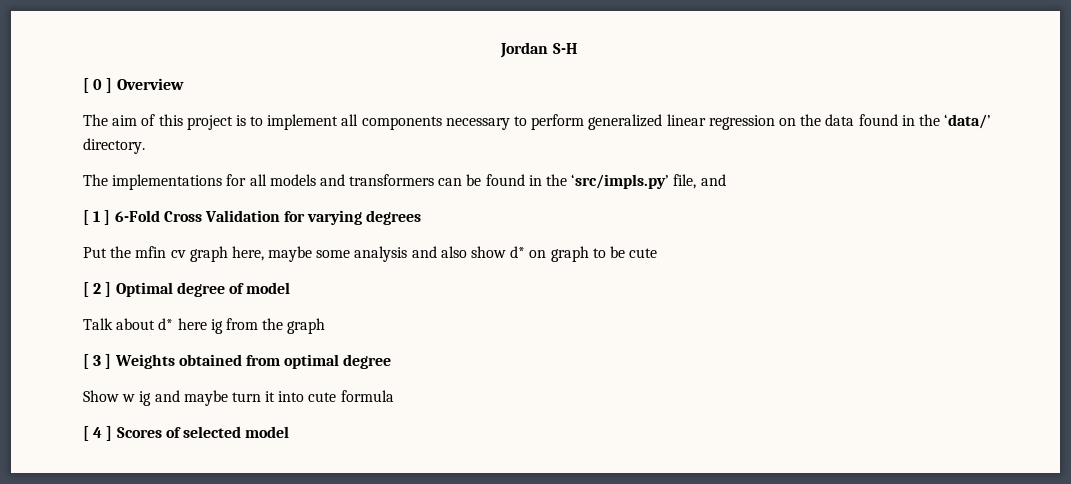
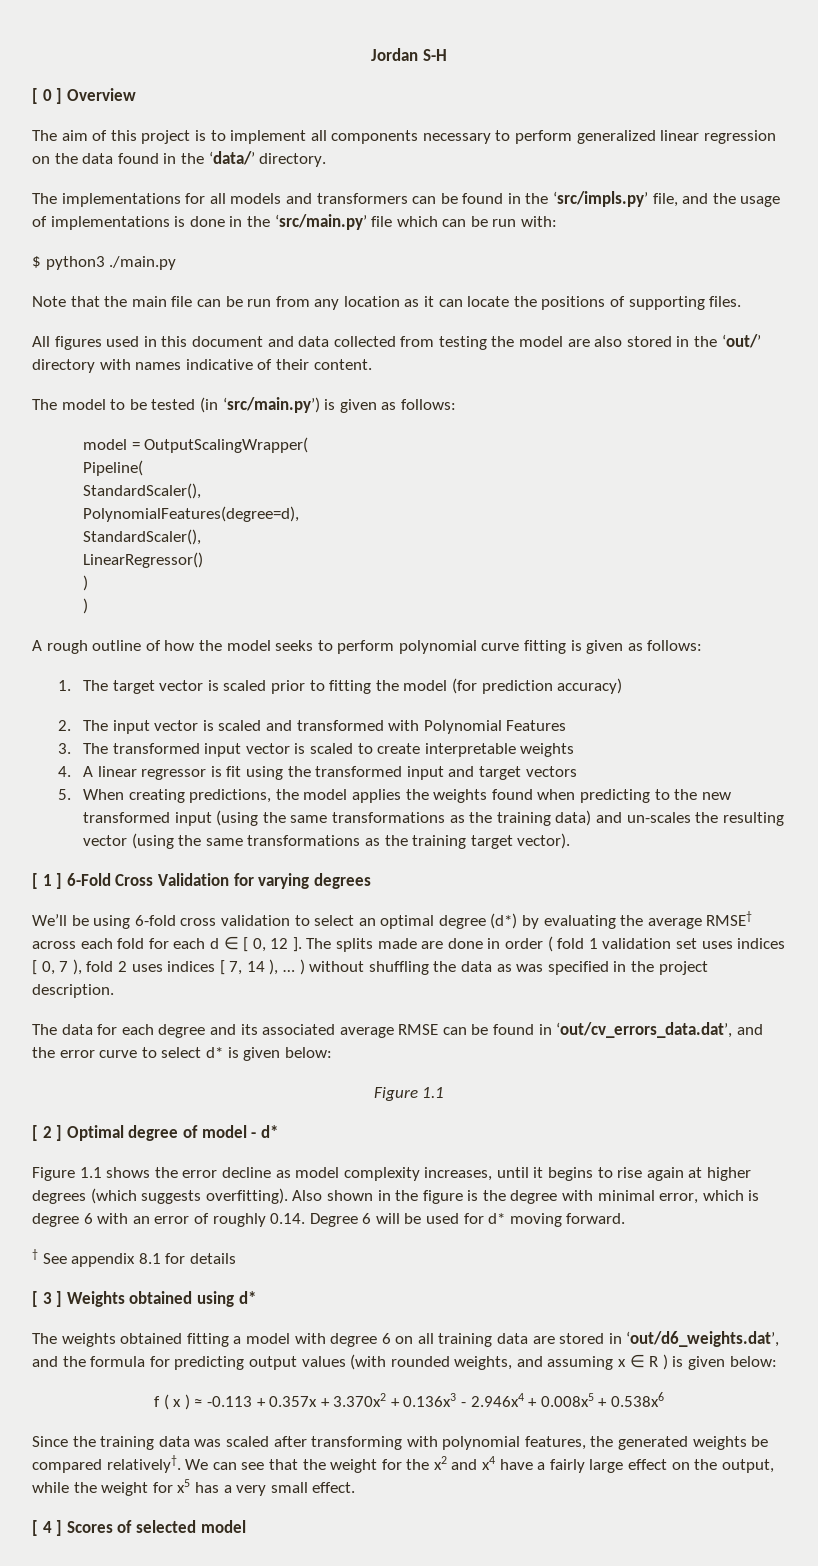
(726, 180) none -> [712,193,781,207] [32,214,558,230] [32,256,177,270] [32,296,742,310] [32,334,761,350] [32,359,372,373] [32,397,456,413] [83,437,309,453] [83,460,144,476] [83,483,202,499] [83,506,300,522] [83,529,202,545] [83,552,204,568] [83,575,89,591] [83,598,89,614] [32,640,703,654] [57,678,623,694] [57,720,567,734] [57,743,575,757] [57,766,577,780] [57,789,731,803] [83,810,784,826] [83,833,571,849] the usage of implementations is done in the ‘src/main.py’ file which can be run with: // $ python3 ./main.py // Note that the main file can be run from any location as it can locate the positions of supporting files. // All figures used in this document and data collected from testing the model are also stored in the ‘out/’ directory with names indicative of their content. // The model to be tested (in ‘src/main.py’) is given as follows: // model = OutputScalingWrapper( // Pipeline( // StandardScaler(), // PolynomialFeatures(degree=d), // StandardScaler(), // LinearRegressor() // ) // ) // A rough outline of how the model seeks to perform polynomial curve fitting is given as follows: // 1. The target vector is scaled prior to fitting the model (for prediction accuracy) // 2. The input vector is scaled and transformed with Polynomial Features // 3. The transformed input vector is scaled to create interpretable weights // 4. A linear regressor is fit using the transformed input and target vectors // 5. When creating predictions, the model applies the weights found when predicting to the new transformed input (using the same transformations as the training data) and un-scales the resulting vector (using the same transformations as the training target vector).
[83,246,658,262] Put the mfin cv graph here, maybe some analysis and also show d* on graph to be cute -> [32,911,753,929] [32,936,786,952] [32,959,708,975] [32,984,114,998] [32,1022,763,1038] [32,1047,332,1061] [373,1087,445,1101] We’ll be using 6-fold cross validation to select an optimal degree (d*) by evaluating the average RMSE† across each fold for each d ∈ [ 0, 12 ]. The splits made are done in order ( fold 1 validation set uses indices [ 0, 7 ), fold 2 uses indices [ 7, 14 ), … ) without shuffling the data as was specified in the project description. // The data for each degree and its associated average RMSE can be found in ‘out/cv_errors_data.dat’, and the error curve to select d* is given below: // Figure 1.1
[83,318,326,334] // Talk about d* here ig from the graph -> [251,1125,278,1138] [32,1167,752,1181] [32,1188,760,1204] [32,1213,626,1227] [32,1249,236,1267] - d* // Figure 1.1 shows the error decline as model complexity increases, until it begins to rise again at higher degrees (which suggests overfitting). Also shown in the figure is the degree with minimal error, which is degree 6 with an error of roughly 0.14. Degree 6 will be used for d* moving forward. // † See appendix 8.1 for details
[245,354,392,369] [83,390,394,406] from optimal degree // Show w ig and maybe turn it into cute formula -> [196,1291,256,1307] [32,1331,780,1347] [32,1354,777,1370] [153,1392,665,1410] [32,1436,769,1450] [32,1455,774,1473] [32,1479,356,1496] using d* // The weights obtained fitting a model with degree 6 on all training data are stored in ‘out/d6_weights.dat’, and the formula for predicting output values (with rounded weights, and assuming x ∈ R ) is given below: // f ( x ) ≈ -0.113 + 0.357x + 3.370x2 + 0.136x3 - 2.946x4 + 0.008x5 + 0.538x6 // Since the training data was scaled after transforming with polynomial features, the generated weights be compared relatively†. We can see that the weight for the x2 and x4 have a fairly large effect on the output, while the weight for x5 has a very small effect.

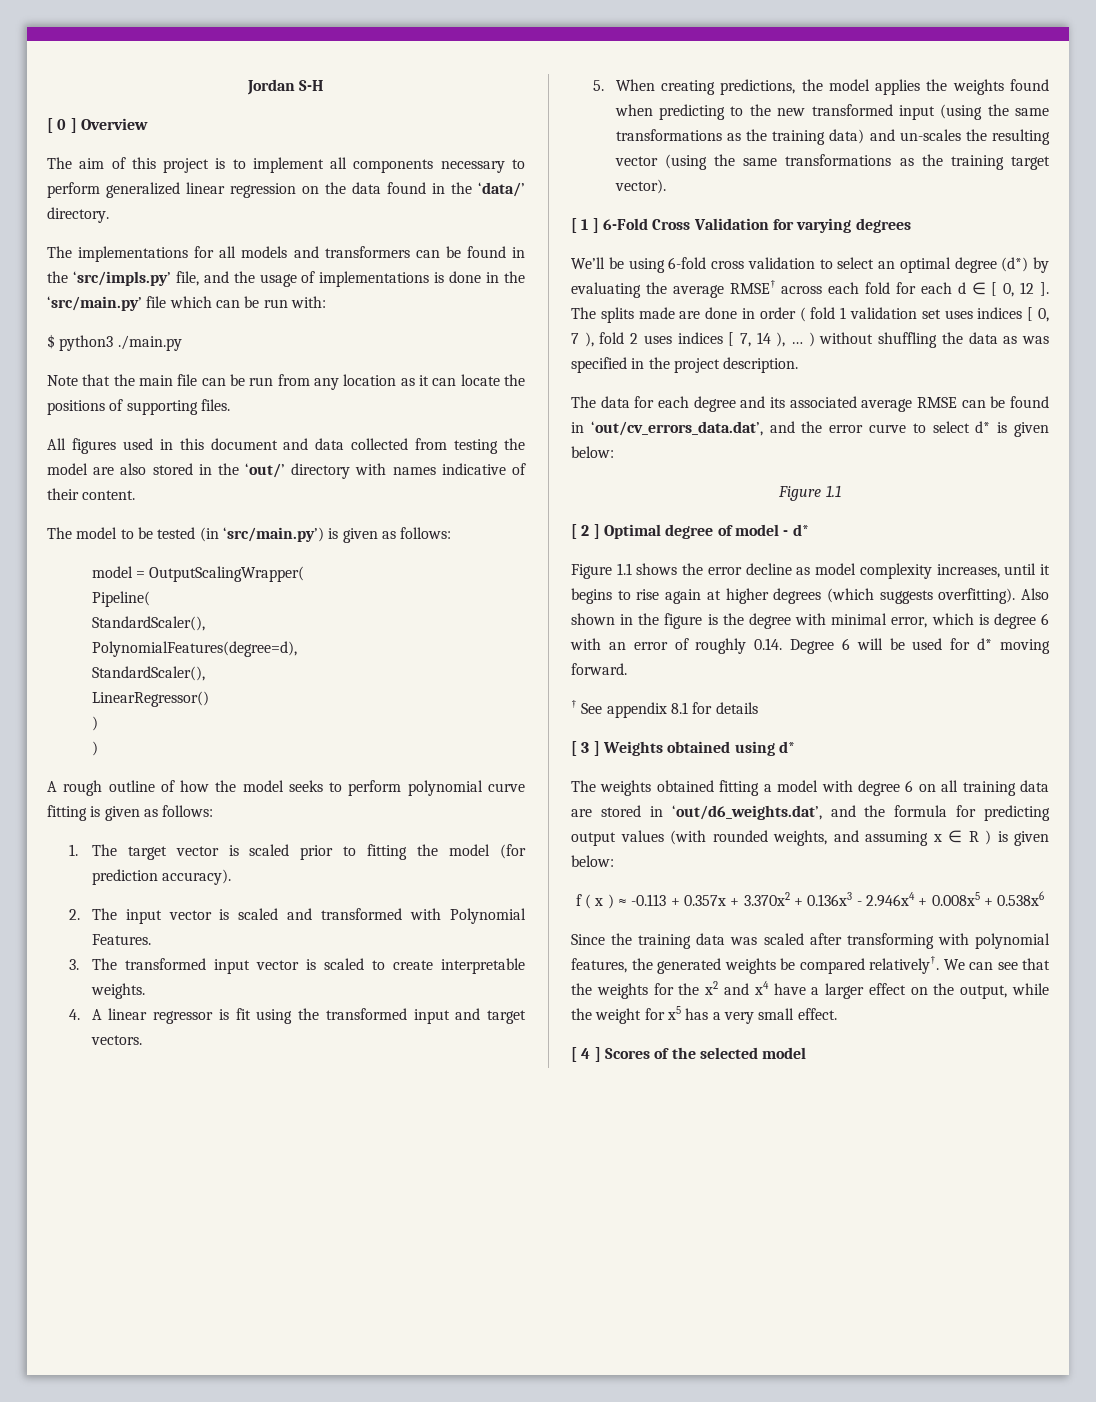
[557,678,623,694] accuracy) -> [162,869,232,885] accuracy).
[506,720,567,731] Features -> [91,934,151,945] Features.
[520,743,575,757] weights -> [90,983,145,999] weights.
[525,766,577,777] vectors -> [90,1035,142,1045] vectors.
[330,1459,378,1473] weight -> [596,983,648,999] weights
[549,1459,624,1473] fairly large -> [825,983,865,999] larger
(133, 1526) none -> [671,1047,696,1059] the

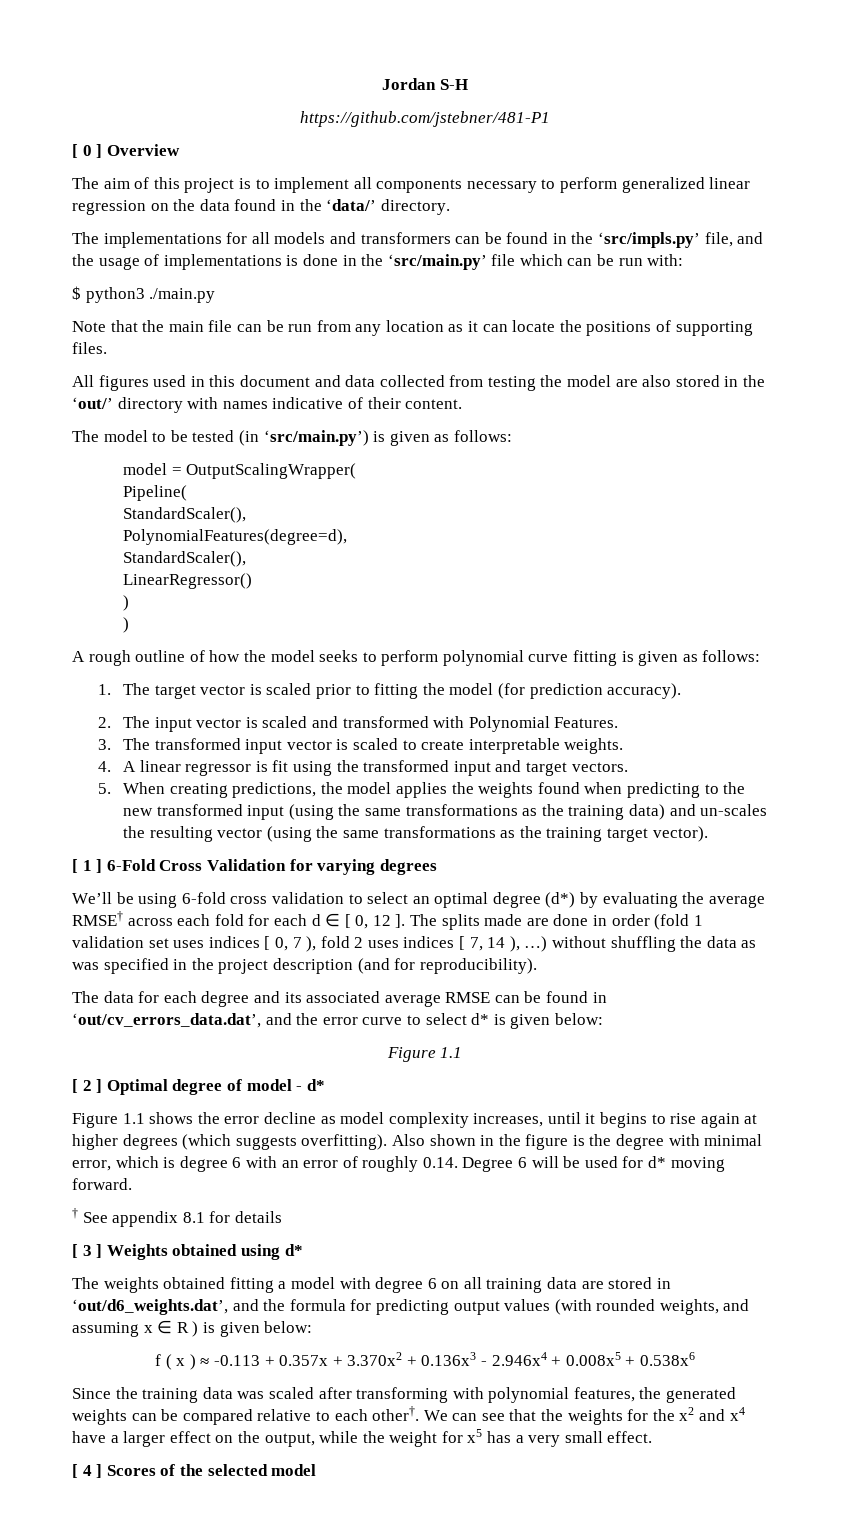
(325, 85) none -> [300,111,550,127] // https://github.com/jstebner/481-P1
[799,307,836,322] ( fold -> [654,914,690,930] (fold
[791,332,815,347] … ) -> [524,936,548,952] …)
[723,357,799,373] description. -> [272,958,537,974] description (and for reproducibility).
(776, 966) none -> [131,1413,157,1421] can
[869,956,939,974] relatively†. -> [257,1406,420,1421] relative to each other†.

